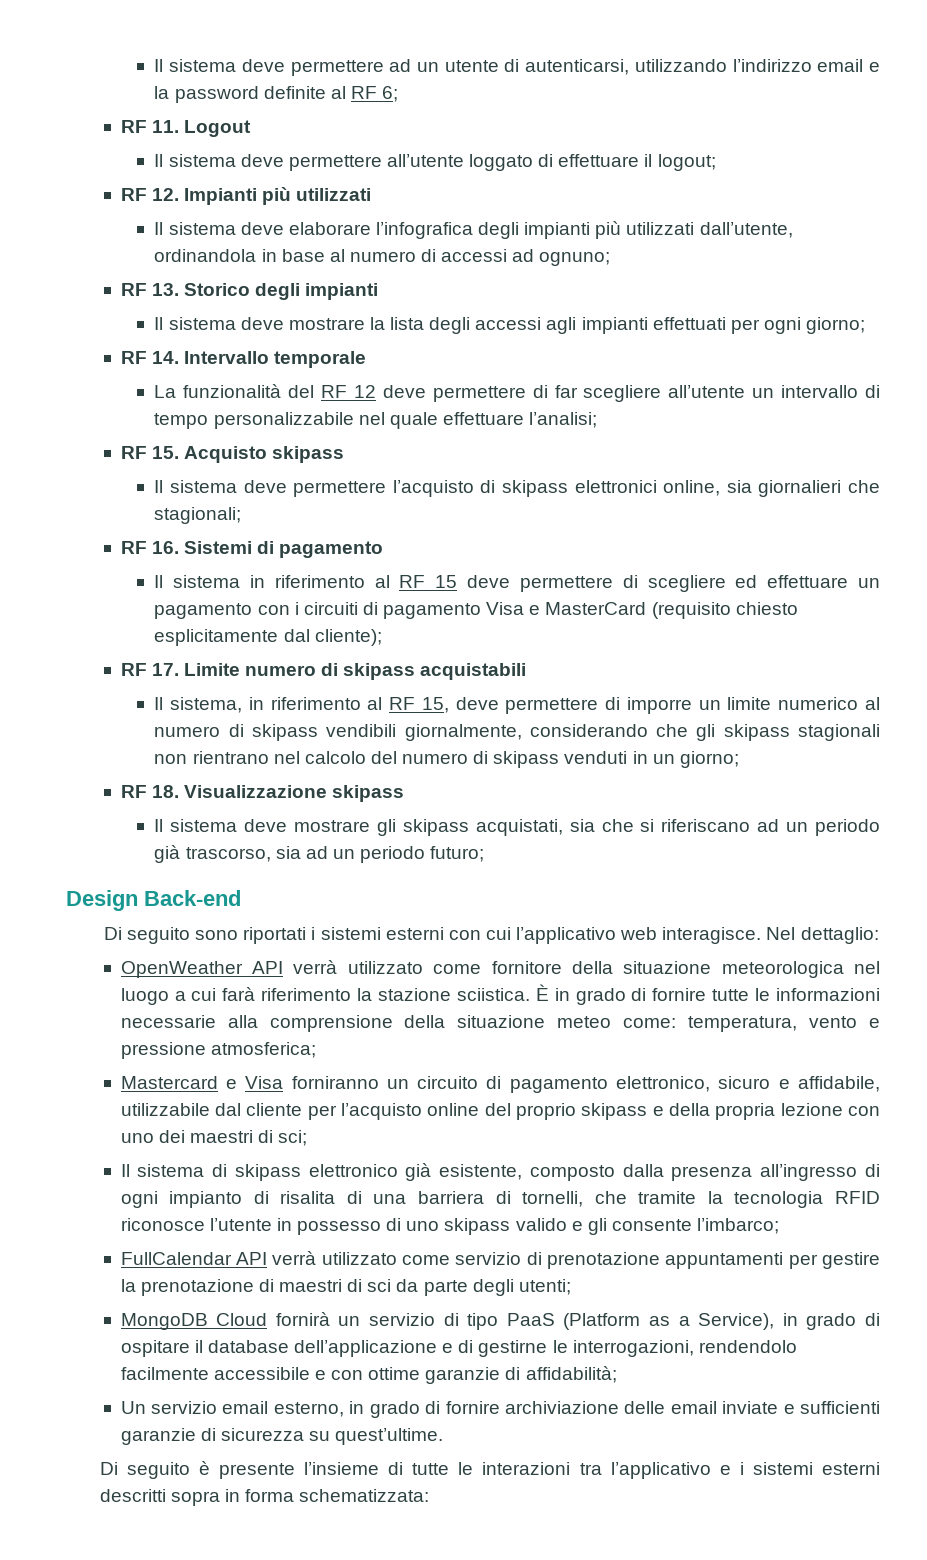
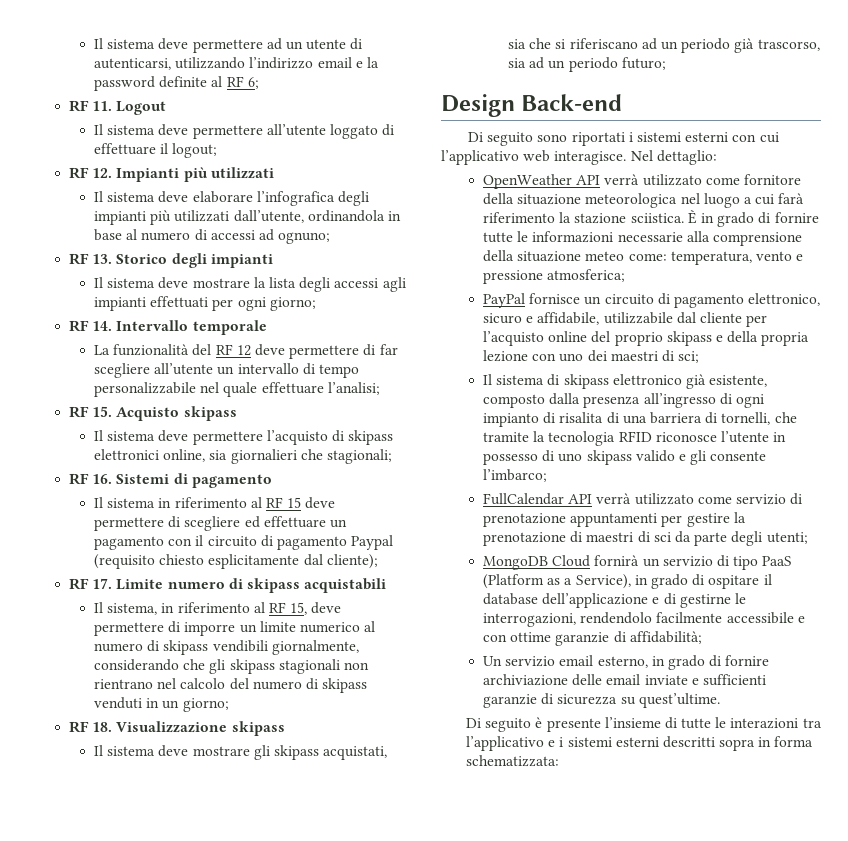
[294,602,647,619] i circuiti di pagamento Visa e MasterCard -> [195,535,394,550] il circuito di pagamento Paypal
[120,1076,379,1089] Mastercard e Visa forniranno -> [483,293,581,308] PayPal fornisce

